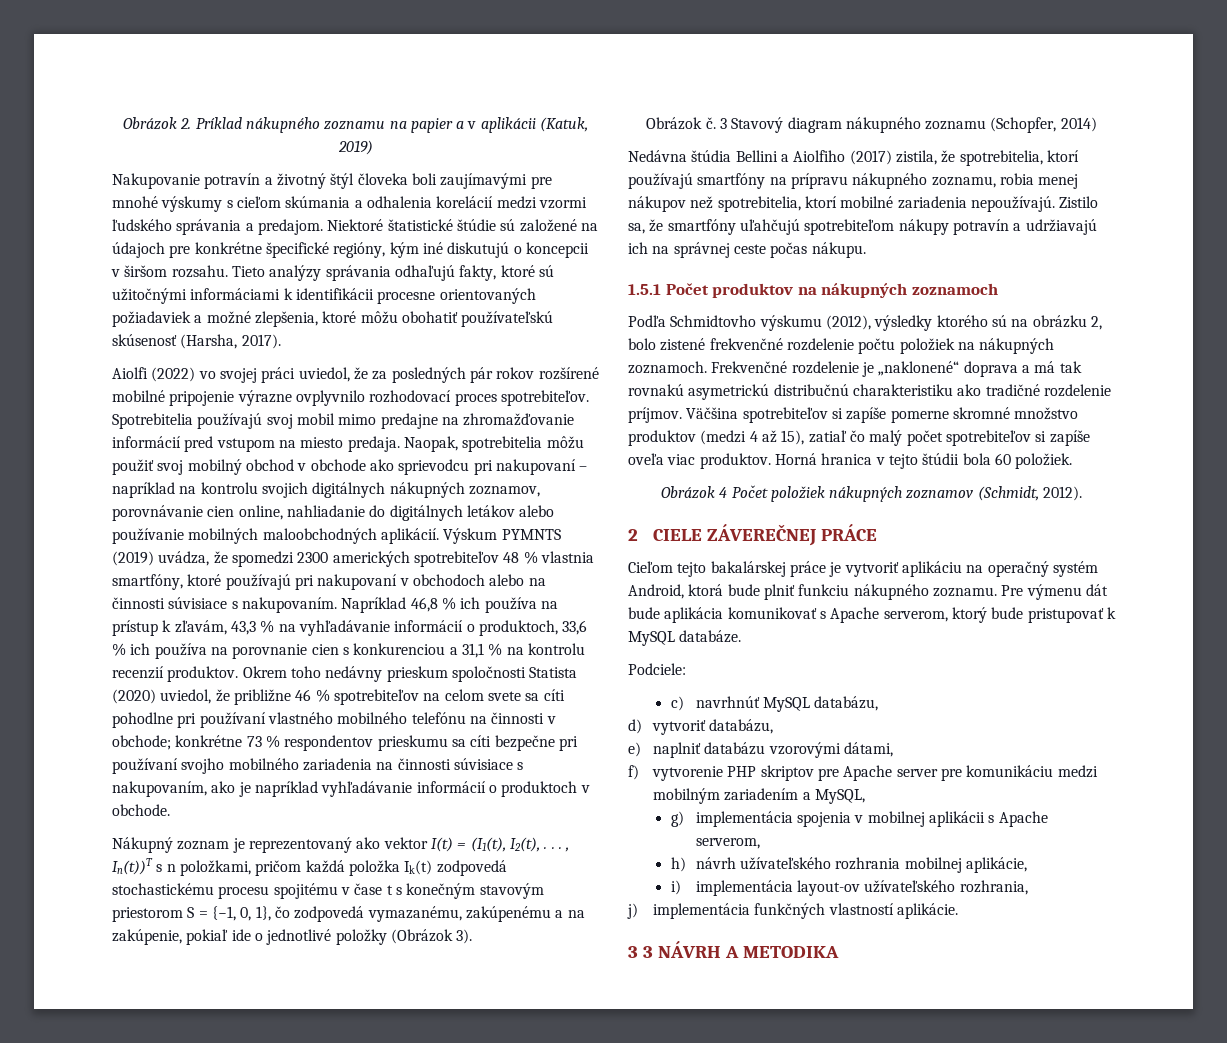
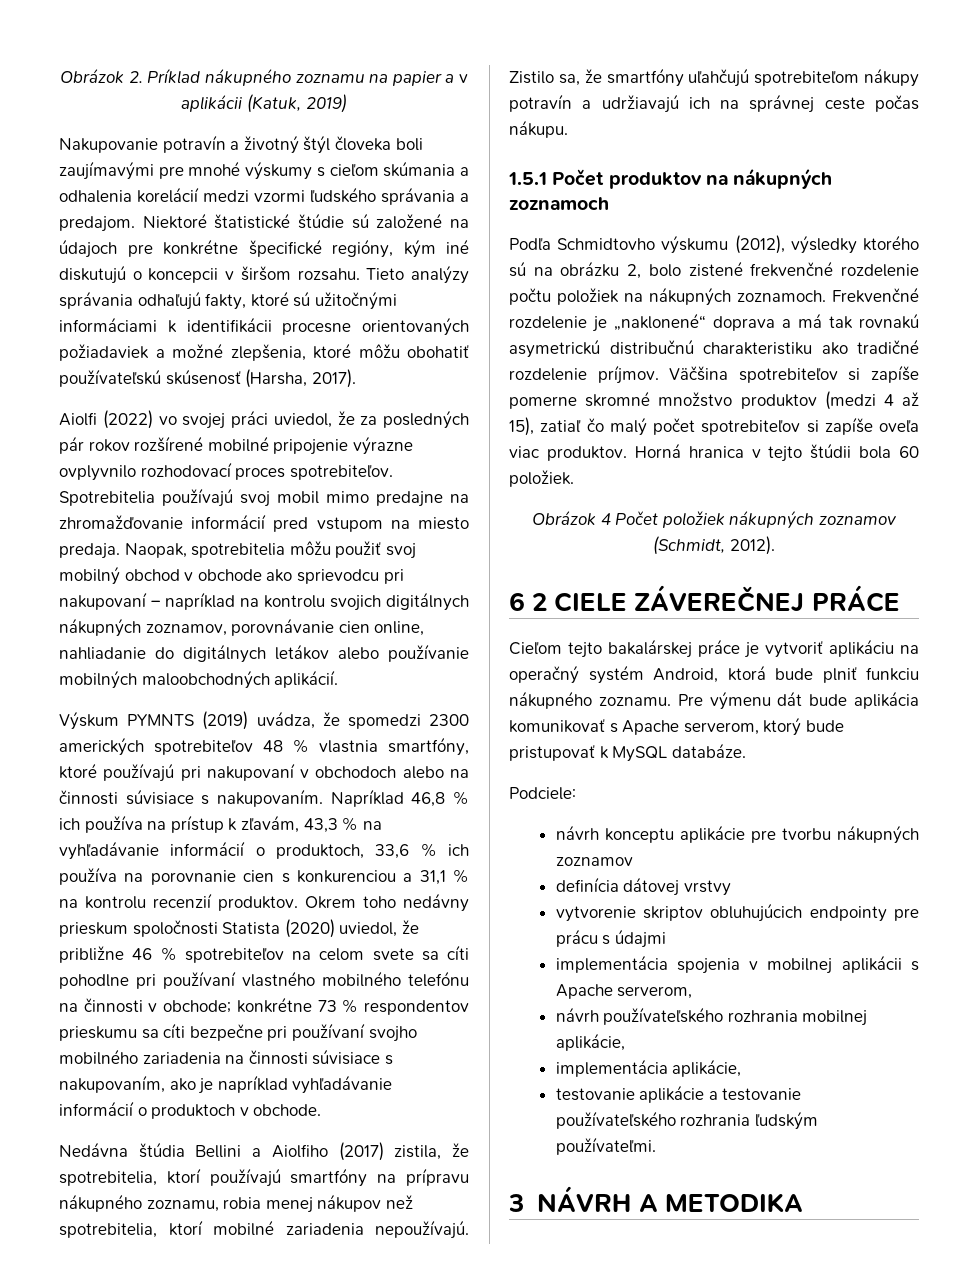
(439, 536) none -> (339, 679) //
[112,837,570,853] [112,858,507,876] [112,883,544,899] [112,906,585,922] [112,929,473,945] [646,117,1097,133] // Nákupný zoznam je reprezentovaný ako vektor I(t) = (I1(t), I2(t), . . . , In(t))T s n položkami, pričom každá položka Ik(t) zodpovedá stochastickému procesu spojitému v čase t s konečným stavovým priestorom S = {−1, 0, 1}, čo zodpovedá vymazanému, zakúpenému a na zakúpenie, pokiaľ ide o jednotlivé položky (Obrázok 3). // Obrázok č. 3 Stavový diagram nákupného zoznamu (Schopfer, 2014) -> (322, 1110) none
(1083, 493) none -> [509,592,525,611] 6
[670,696,879,712] [628,719,774,735] [628,742,894,758] [628,765,1098,781] [653,788,866,804] [670,811,684,827] c) navrhnúť MySQL databázu, // d) vytvoriť databázu, // e) naplniť databázu vzorovými dátami, // f) vytvorenie PHP skriptov pre Apache server pre komunikáciu medzi mobilným zariadením a MySQL, // g) -> [555,825,919,844] [555,857,633,866] [555,877,731,896] [555,903,919,922] [555,929,666,948] návrh konceptu aplikácie pre tvorbu nákupných zoznamov // definícia dátovej vrstvy // vytvorenie skriptov obluhujúcich endpointy pre prácu s údajmi //
[670,857,832,872] h) návrh užívateľského -> [555,1007,724,1025] návrh používateľského
[670,880,1028,896] [627,903,959,919] [628,946,638,958] i) implementácia layout-ov užívateľského rozhrania, // j) implementácia funkčných vlastností aplikácie. // 3 -> [555,1059,742,1077] [555,1085,802,1103] [555,1111,818,1130] [555,1137,656,1155] implementácia aplikácie, // testovanie aplikácie a testovanie používateľského rozhrania ľudským používateľmi. //

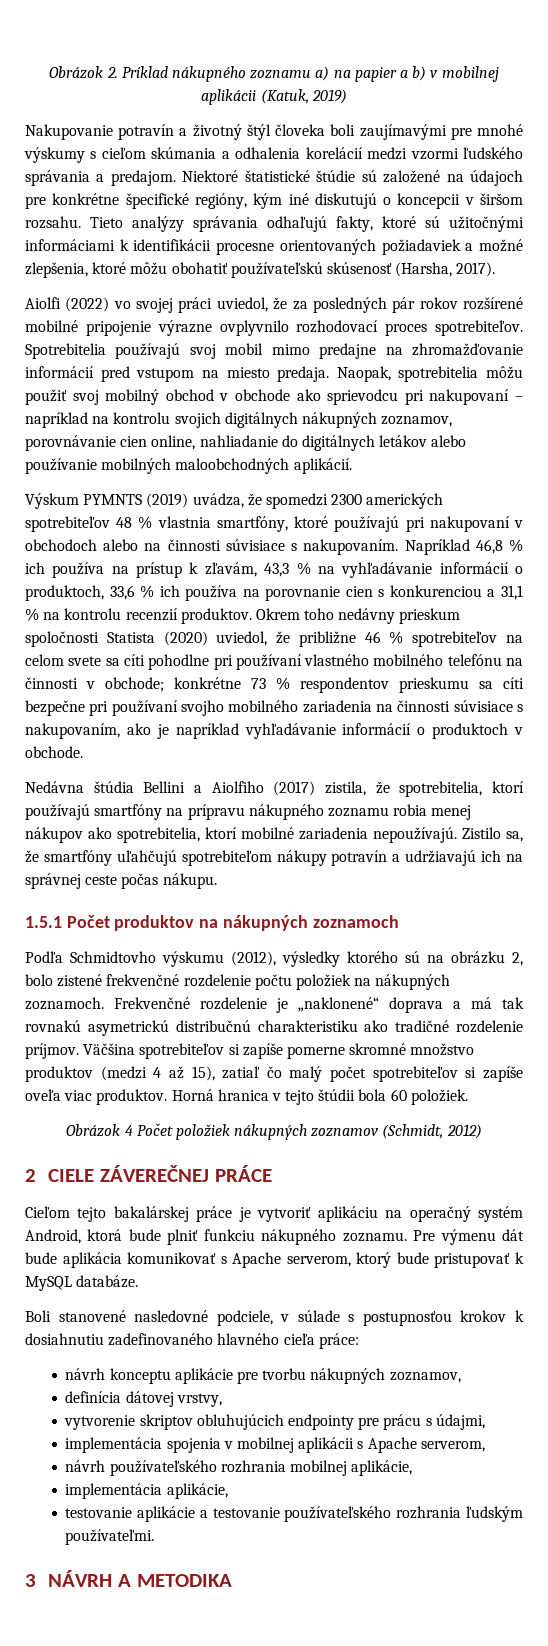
(365, 78) none -> [315,66,330,81] a)
[458,74,468,83] v -> [412,66,499,82] b) v mobilnej
[146,1200,219,1212] zoznamu, -> [327,807,389,817] zoznamu
[385,1195,413,1209] než -> [88,827,112,839] ako
[729,536,775,555] [509,592,525,611] 2012). // 6 -> [446,1124,482,1139] 2012) //
[509,787,576,800] Podciele: -> [25,1310,524,1326] [25,1333,359,1349] Boli stanovené nasledovné podciele, v súlade s postupnosťou krokov k dosiahnutiu zadefinovaného hlavného cieľa práce:
[555,857,633,866] zoznamov -> [389,1372,461,1383] zoznamov,
[683,880,731,896] vrstvy -> [176,1393,222,1407] vrstvy,
[614,929,666,948] údajmi -> [435,1414,485,1430] údajmi,

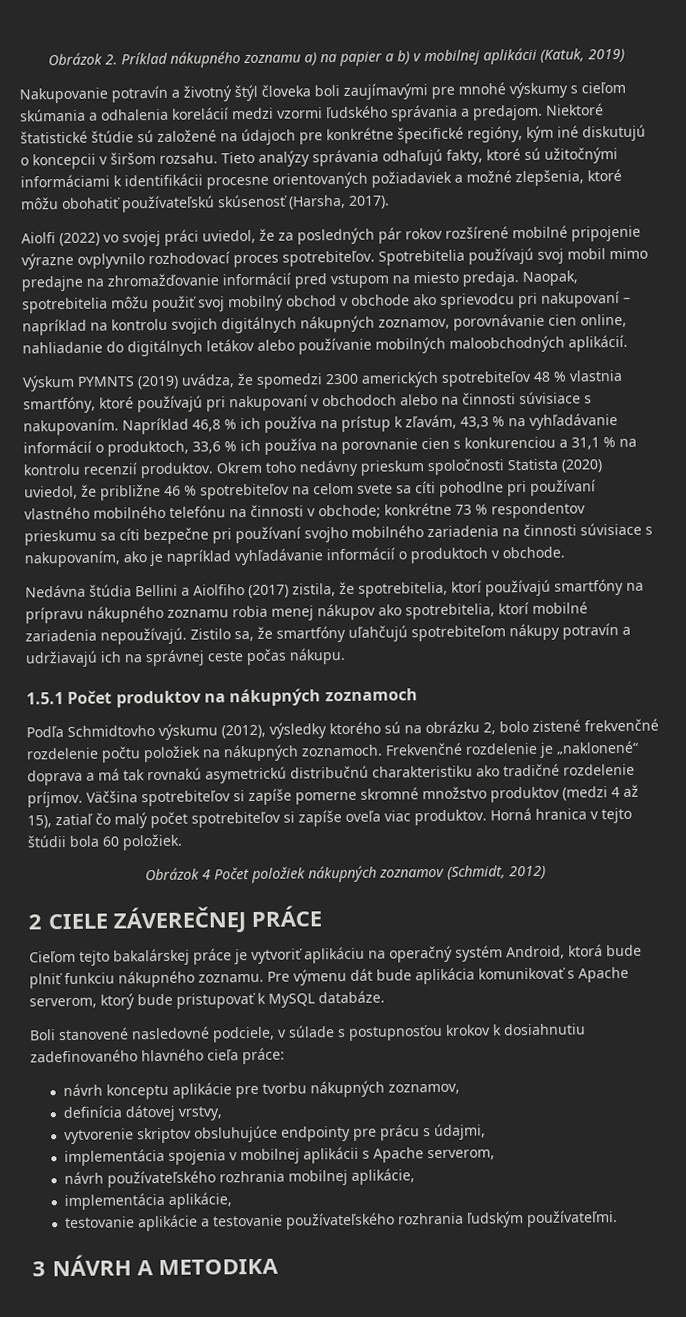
[196,1414,284,1430] obluhujúcich -> [193,1125,278,1143] obsluhujúce

